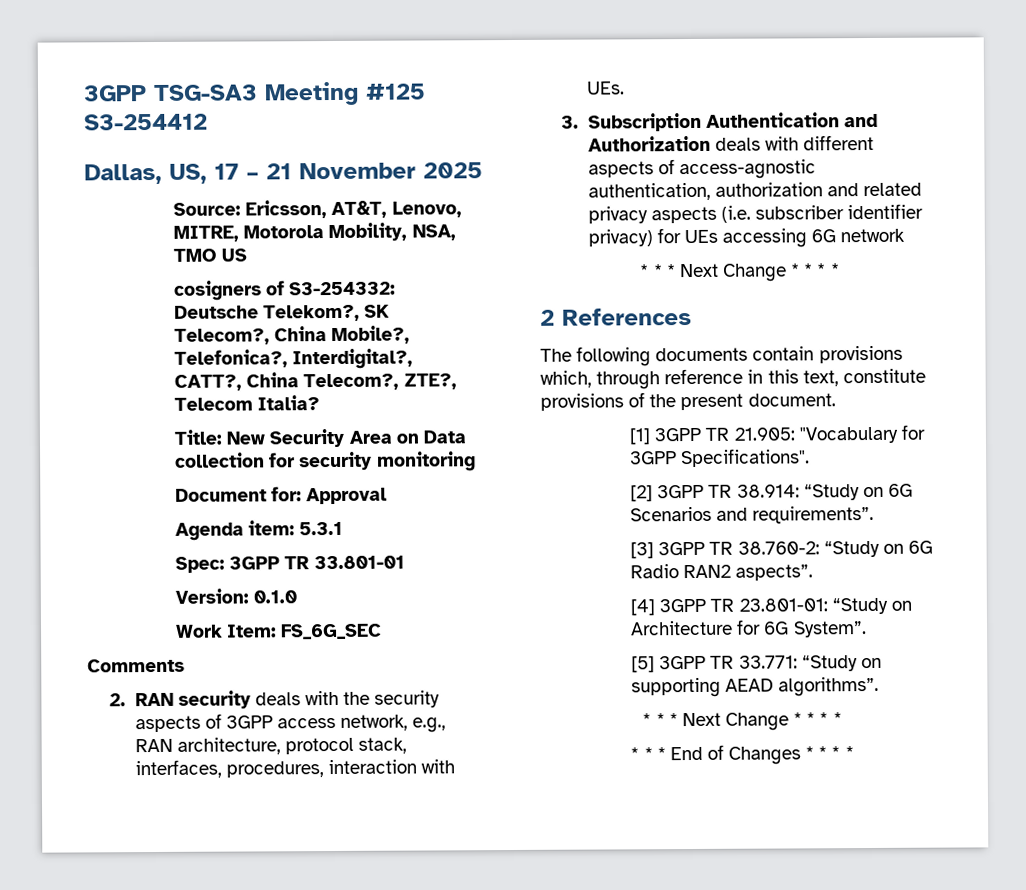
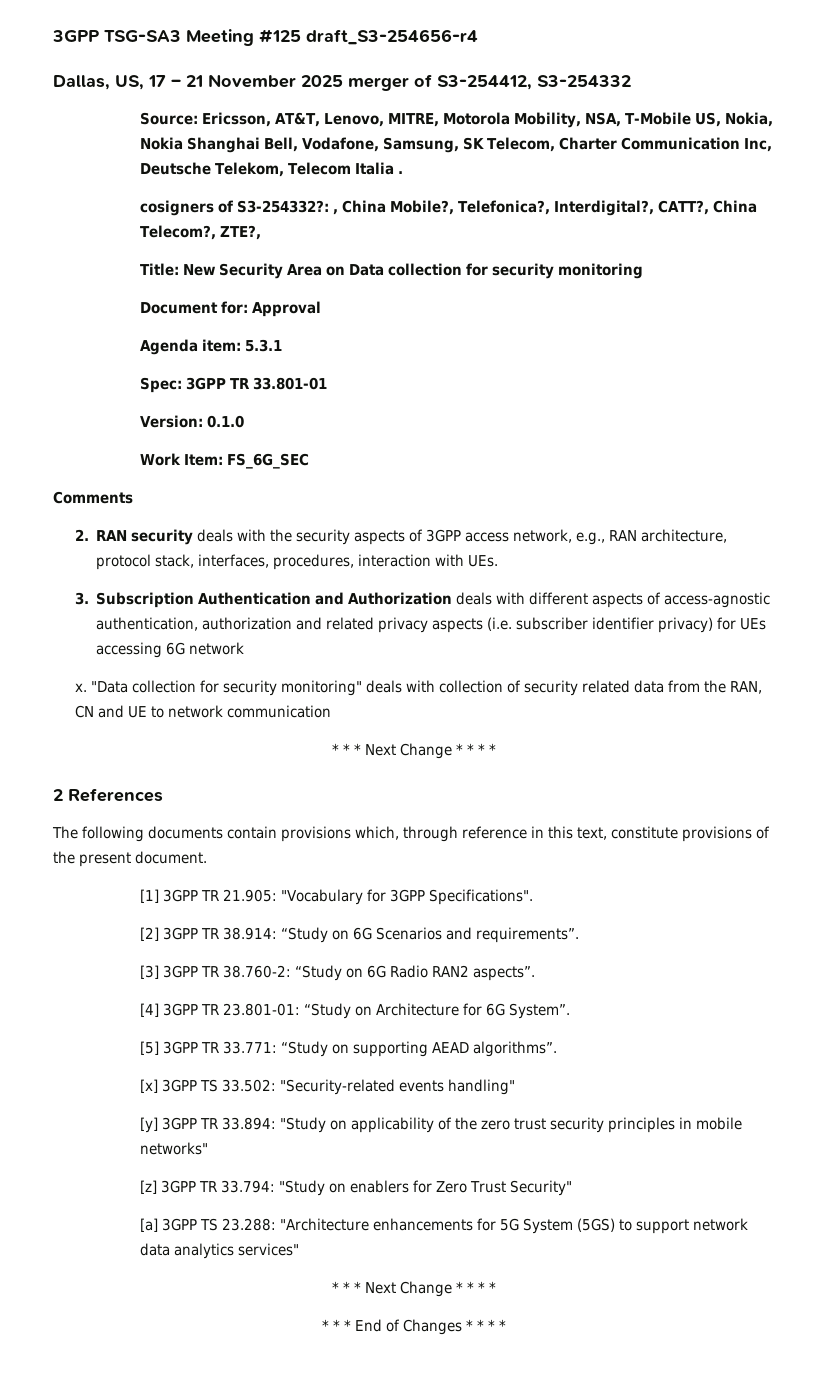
[84,113,208,131] S3-254412 -> [306,29,478,45] draft_S3-254656-r4
(483, 170) none -> [348,74,631,91] merger of S3-254412, S3-254332
[173,248,248,262] [174,280,397,301] [174,304,391,322] [174,328,271,345] TMO US // cosigners of S3-254332: Deutsche Telekom?, SK Telecom?, -> [624,112,773,127] [139,137,772,153] [139,162,403,177] [139,200,338,216] T-Mobile US, Nokia, Nokia Shanghai Bell, Vodafone, Samsung, SK Telecom, Charter Communication Inc, Deutsche Telekom, Telecom Italia . // cosigners of S3-254332?: ,
[174,395,321,411] Telecom Italia? -> (261, 232) none
(906, 235) none -> [74,680,762,696] [74,705,331,718] // x. "Data collection for security monitoring" deals with collection of security related data from the RAN, CN and UE to network communication
(880, 686) none -> [139,1079,515,1095] [139,1117,742,1133] [139,1142,208,1155] [139,1180,572,1196] [139,1218,748,1234] [139,1243,299,1259] // [x] 3GPP TS 33.502: "Security-related events handling" // [y] 3GPP TR 33.894: "Study on applicability of the zero trust security principles in mobile networks" // [z] 3GPP TR 33.794: "Study on enablers for Zero Trust Security" // [a] 3GPP TS 23.288: "Architecture enhancements for 5G System (5GS) to support network data analytics services"

